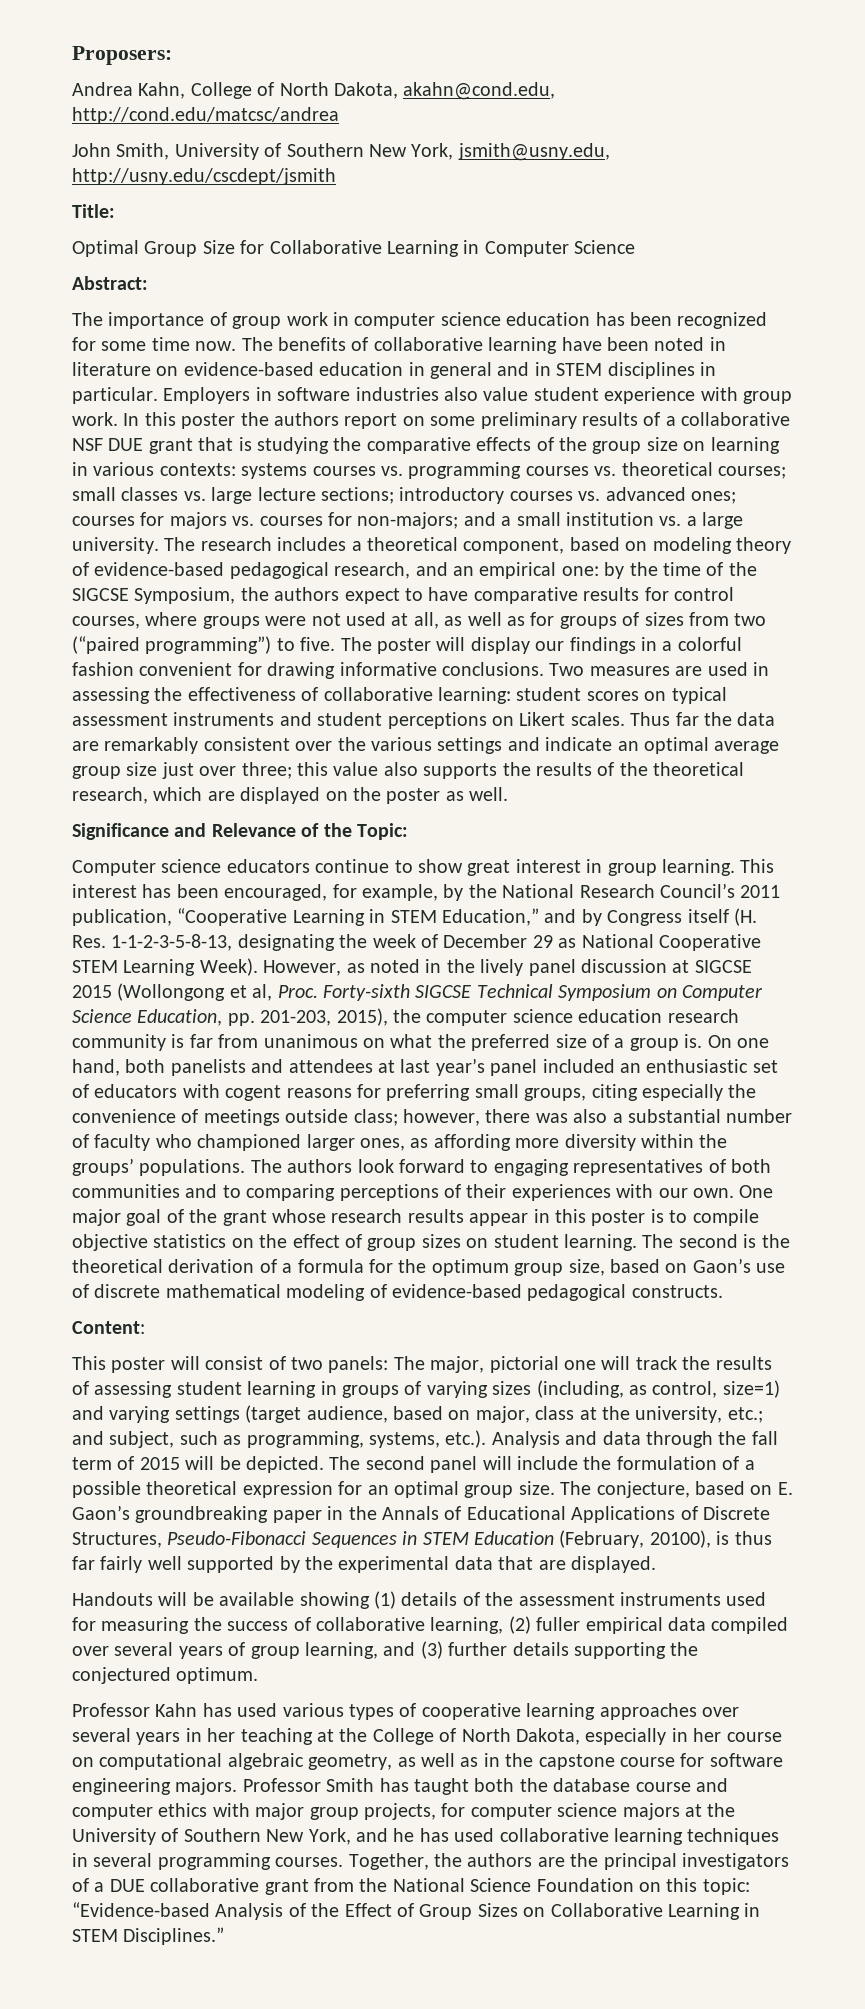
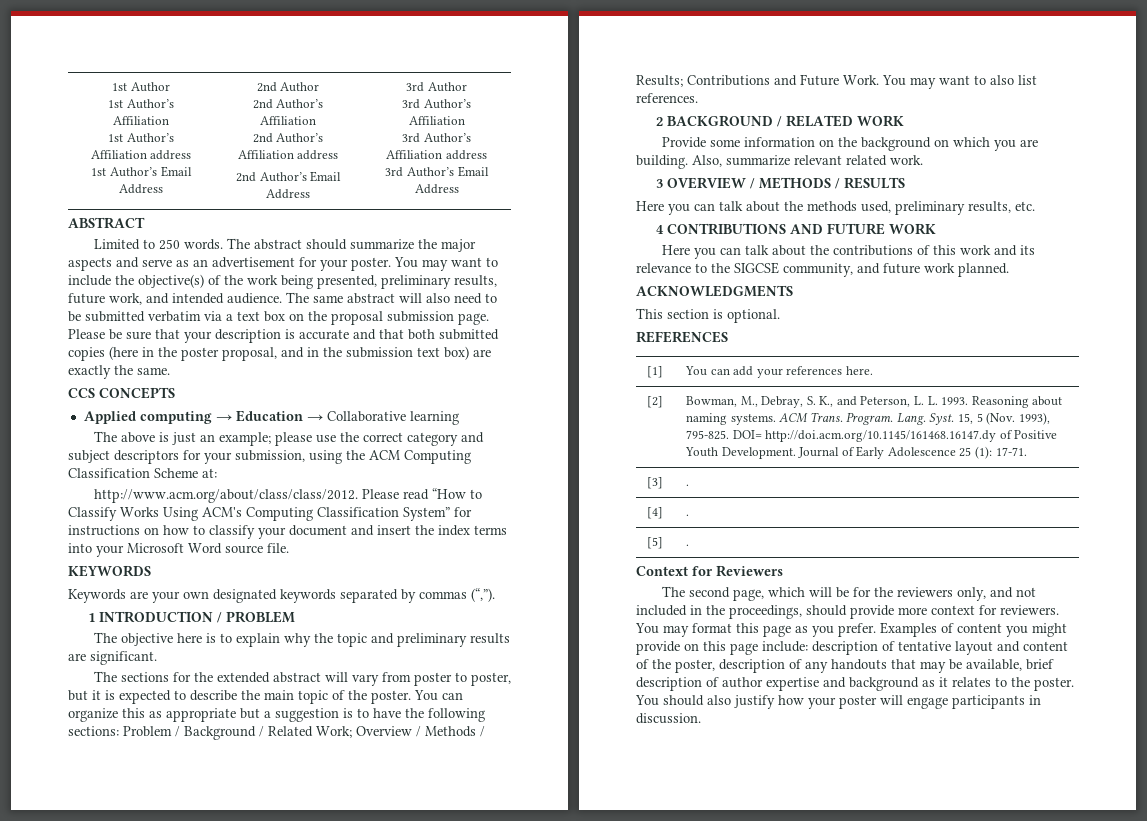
[72,46,172,65] [72,82,556,100] [72,107,339,124] [72,143,610,161] [72,168,336,185] [72,204,115,218] [72,240,636,257] [72,276,148,290] [72,312,768,329] [72,337,726,354] [72,362,716,379] [72,387,792,404] [72,412,791,429] [72,437,780,454] [72,462,786,479] [72,487,736,504] [72,512,744,529] [72,537,791,554] [72,562,757,579] [72,587,734,604] [72,612,767,629] [72,636,742,654] [72,662,769,679] [72,687,727,704] [72,712,776,729] [72,737,780,754] [72,762,745,779] [72,787,509,804] [72,823,408,840] [72,859,775,876] [72,883,781,901] [72,908,757,926] [72,934,761,951] [72,958,752,976] [72,983,763,1001] [72,1008,739,1026] [72,1034,769,1051] [72,1058,778,1076] [72,1084,757,1101] [72,1109,793,1126] [72,1134,728,1151] [72,1158,771,1176] [72,1184,774,1201] [72,1209,759,1226] [72,1234,790,1251] [72,1258,786,1276] [72,1284,723,1301] [72,1321,145,1334] [72,1356,772,1373] [72,1380,780,1398] [72,1405,763,1423] [72,1430,778,1448] [72,1456,755,1473] [72,1481,793,1498] [72,1505,770,1523] [72,1530,772,1548] [72,1556,656,1573] [72,1591,767,1609] [72,1616,789,1634] [72,1641,699,1659] [72,1667,259,1684] [72,1703,739,1720] [72,1728,782,1745] [72,1753,783,1770] [72,1778,728,1795] [72,1803,736,1820] [72,1828,780,1845] [72,1853,789,1870] [72,1878,750,1895] [72,1902,761,1920] [72,1927,225,1945] Proposers: // Andrea Kahn, College of North Dakota, akahn@cond.edu, http://cond.edu/matcsc/andrea // John Smith, University of Southern New York, jsmith@usny.edu, http://usny.edu/cscdept/jsmith // Title: // Optimal Group Size for Collaborative Learning in Computer Science // Abstract: // The importance of group work in computer science education has been recognized for some time now. The benefits of collaborative learning have been noted in literature on evidence-based education in general and in STEM disciplines in particular. Employers in software industries also value student experience with group work. In this poster the authors report on some preliminary results of a collaborative NSF DUE grant that is studying the comparative effects of the group size on learning in various contexts: systems courses vs. programming courses vs. theoretical courses; small classes vs. large lecture sections; introductory courses vs. advanced ones; courses for majors vs. courses for non-majors; and a small institution vs. a large university. The research includes a theoretical component, based on modeling theory of evidence-based pedagogical research, and an empirical one: by the time of the SIGCSE Symposium, the authors expect to have comparative results for control courses, where groups were not used at all, as well as for groups of sizes from two (“paired programming”) to five. The poster will display our findings in a colorful fashion convenient for drawing informative conclusions. Two measures are used in assessing the effectiveness of collaborative learning: student scores on typical assessment instruments and student perceptions on Likert scales. Thus far the data are remarkably consistent over the various settings and indicate an optimal average group size just over three; this value also supports the results of the theoretical research, which are displayed on the poster as well. // Significance and Relevance of the Topic: // Computer science educators continue to show great interest in group learning. This interest has been encouraged, for example, by the National Research Council’s 2011 publication, “Cooperative Learning in STEM Education,” and by Congress itself (H. Res. 1-1-2-3-5-8-13, designating the week of December 29 as National Cooperative STEM Learning Week). However, as noted in the lively panel discussion at SIGCSE 2015 (Wollongong et al, Proc. Forty-sixth SIGCSE Technical Symposium on Computer Science Education, pp. 201-203, 2015), the computer science education research community is far from unanimous on what the preferred size of a group is. On one hand, both panelists and attendees at last year’s panel included an enthusiastic set of educators with cogent reasons for preferring small groups, citing especially the convenience of meetings outside class; however, there was also a substantial number of faculty who championed larger ones, as affording more diversity within the groups’ populations. The authors look forward to engaging representatives of both communities and to comparing perceptions of their experiences with our own. One major goal of the grant whose research results appear in this poster is to compile objective statistics on the effect of group sizes on student learning. The second is the theoretical derivation of a formula for the optimum group size, based on Gaon’s use of discrete mathematical modeling of evidence-based pedagogical constructs. // Content: // This poster will consist of two panels: The major, pictorial one will track the results of assessing student learning in groups of varying sizes (including, as control, size=1) and varying settings (target audience, based on major, class at the university, etc.; and subject, such as programming, systems, etc.). Analysis and data through the fall term of 2015 will be depicted. The second panel will include the formulation of a possible theoretical expression for an optimal group size. The conjecture, based on E. Gaon’s groundbreaking paper in the Annals of Educational Applications of Discrete Structures, Pseudo-Fibonacci Sequences in STEM Education (February, 20100), is thus far fairly well supported by the experimental data that are displayed. // Handouts will be available showing (1) details of the assessment instruments used for measuring the success of collaborative learning, (2) fuller empirical data compiled over several years of group learning, and (3) further details supporting the conjectured optimum. // Professor Kahn has used various types of cooperative learning approaches over several years in her teaching at the College of North Dakota, especially in her course on computational algebraic geometry, as well as in the capstone course for software engineering majors. Professor Smith has taught both the database course and computer ethics with major group projects, for computer science majors at the University of Southern New York, and he has used collaborative learning techniques in several programming courses. Together, the authors are the principal investigators of a DUE collaborative grant from the National Science Foundation on this topic: “Evidence-based Analysis of the Effect of Group Sizes on Collaborative Learning in STEM Disciplines.” -> [112,82,170,92] [108,99,174,109] [113,116,169,125] [108,133,174,143] [90,150,192,160] [91,166,192,177] [119,184,163,194] [256,82,320,92] [252,99,324,109] [260,116,316,125] [252,133,324,143] [237,150,339,160] [235,171,342,182] [266,189,310,199] [406,82,467,92] [402,99,471,109] [408,116,465,125] [402,133,471,143] [386,150,487,160] [385,166,489,177] [414,184,459,194] [68,217,145,229] [93,238,476,252] [68,257,498,271] [68,274,497,289] [68,292,497,305] [68,311,489,325] [68,329,499,343] [68,346,491,361] [68,365,170,379] [68,387,175,399] [83,410,459,425] [93,431,484,446] [68,450,471,464] [68,468,217,478] [93,488,482,503] [68,507,472,521] [68,525,507,539] [68,543,289,557] [68,565,151,577] [68,588,495,603] [88,611,296,623] [93,632,510,647] [68,651,157,665] [93,671,511,686] [68,690,463,704] [68,708,485,722] [68,726,485,740] [636,74,1037,89] [636,93,698,103] [656,115,905,127] [661,137,1038,151] [636,155,923,169] [656,177,906,189] [636,201,1035,215] [656,223,937,235] [661,245,1035,259] [636,262,1009,277] [636,285,793,297] [636,308,780,323] [636,331,728,343] [647,366,664,378] [685,366,873,378] [647,396,664,408] [686,396,1063,408] [686,412,1050,425] [686,430,1058,442] [685,446,1027,459] [647,477,664,489] [686,484,690,486] [647,507,664,519] [686,514,690,516] [647,537,664,549] [686,544,690,546] [636,565,783,577] [661,586,1036,601] [636,605,1059,619] [635,622,1067,637] [636,641,1068,655] [636,659,1054,673] [636,677,1074,691] [635,695,1041,709] [636,713,701,724] 1st Author // 1st Author’s Affiliation // 1st Author’s Affiliation address // 1st Author’s Email Address | 2nd Author // 2nd Author’s Affiliation // 2nd Author’s Affiliation address // 2nd Author’s Email Address | 3rd Author // 3rd Author’s Affiliation // 3rd Author’s Affiliation address // 3rd Author’s Email Address // ABSTRACT // Limited to 250 words. The abstract should summarize the major aspects and serve as an advertisement for your poster. You may want to include the objective(s) of the work being presented, preliminary results, future work, and intended audience. The same abstract will also need to be submitted verbatim via a text box on the proposal submission page. Please be sure that your description is accurate and that both submitted copies (here in the poster proposal, and in the submission text box) are exactly the same. // CCS CONCEPTS // Applied computing → Education → Collaborative learning // The above is just an example; please use the correct category and subject descriptors for your submission, using the ACM Computing Classification Scheme at: // http://www.acm.org/about/class/class/2012. Please read “How to Classify Works Using ACM's Computing Classification System” for instructions on how to classify your document and insert the index terms into your Microsoft Word source file. // KEYWORDS // Keywords are your own designated keywords separated by commas (“,”). // 1 INTRODUCTION / PROBLEM // The objective here is to explain why the topic and preliminary results are significant. // The sections for the extended abstract will vary from poster to poster, but it is expected to describe the main topic of the poster. You can organize this as appropriate but a suggestion is to have the following sections: Problem / Background / Related Work; Overview / Methods / Results; Contributions and Future Work. You may want to also list references. // 2 BACKGROUND / RELATED WORK // Provide some information on the background on which you are building. Also, summarize relevant related work. // 3 OVERVIEW / METHODS / RESULTS // Here you can talk about the methods used, preliminary results, etc. // 4 CONTRIBUTIONS AND FUTURE WORK // Here you can talk about the contributions of this work and its relevance to the SIGCSE community, and future work planned. // ACKNOWLEDGMENTS // This section is optional. // REFERENCES // [1] | You can add your references here. // [2] | Bowman, M., Debray, S. K., and Peterson, L. L. 1993. Reasoning about naming systems. ACM Trans. Program. Lang. Syst. 15, 5 (Nov. 1993), 795-825. DOI= http://doi.acm.org/10.1145/161468.16147.dy of Positive Youth Development. Journal of Early Adolescence 25 (1): 17-71. // [3] | . // [4] | . // [5] | . // Context for Reviewers // The second page, which will be for the reviewers only, and not included in the proceedings, should provide more context for reviewers. You may format this page as you prefer. Examples of content you might provide on this page include: description of tentative layout and content of the poster, description of any handouts that may be available, brief description of author expertise and background as it relates to the poster. You should also justify how your poster will engage participants in discussion.

